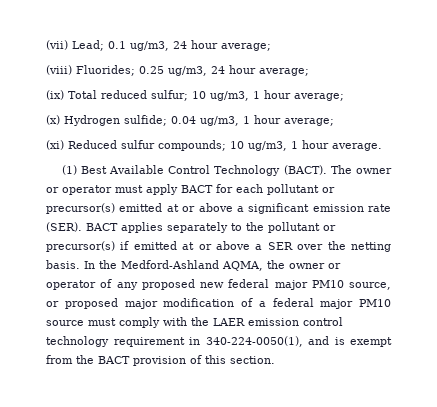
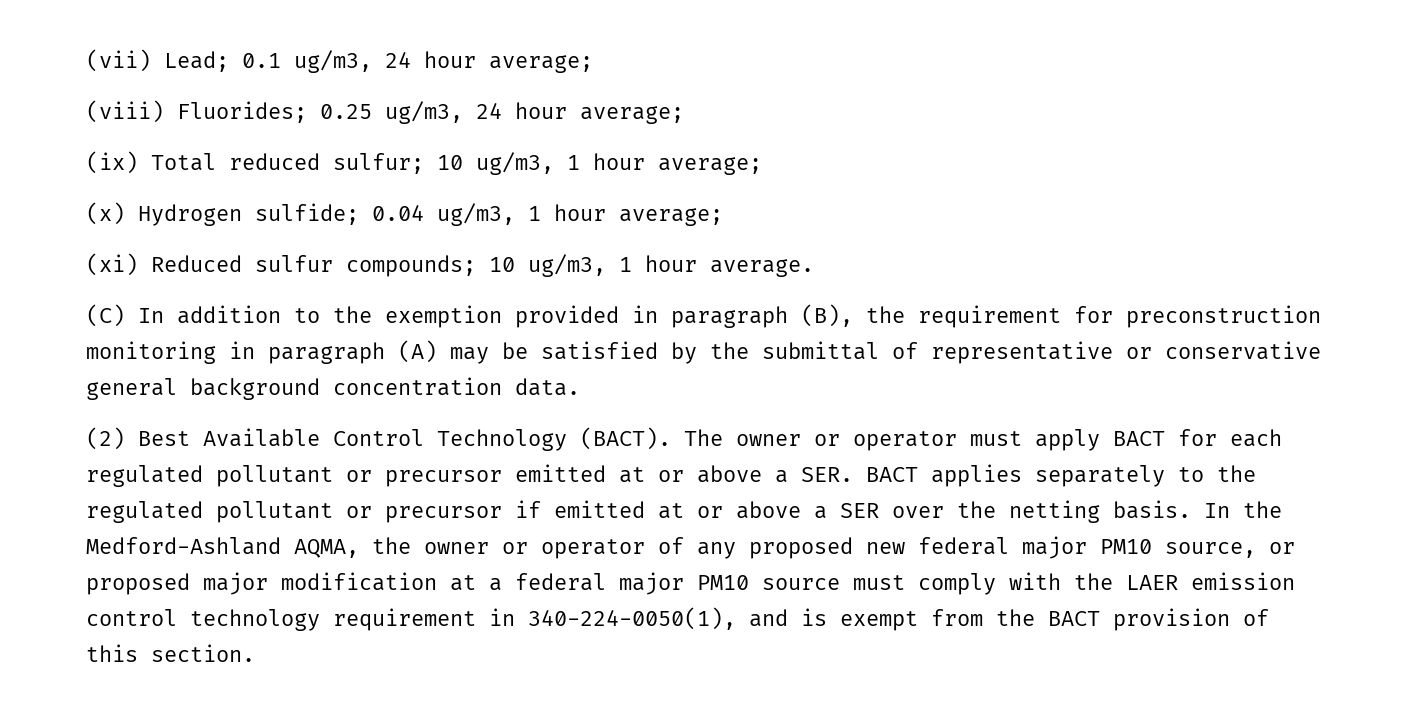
[61,165,77,175] (1) -> [86,304,1321,328] [86,340,1321,364] [86,377,580,400] [86,427,125,450] (C) In addition to the exemption provided in paragraph (B), the requirement for preconstruction monitoring in paragraph (A) may be satisfied by the submittal of representative or conservative general background concentration data. // (2)
[267,184,335,195] [46,203,391,214] [46,222,82,232] pollutant or precursor(s) emitted at or above a significant emission rate (SER). -> [86,464,853,487] regulated pollutant or precursor emitted at or above a SER.
[268,222,336,233] [46,241,115,252] pollutant or precursor(s) -> [86,501,502,523] regulated pollutant or precursor
[241,298,253,307] of -> [450,575,476,591] at

